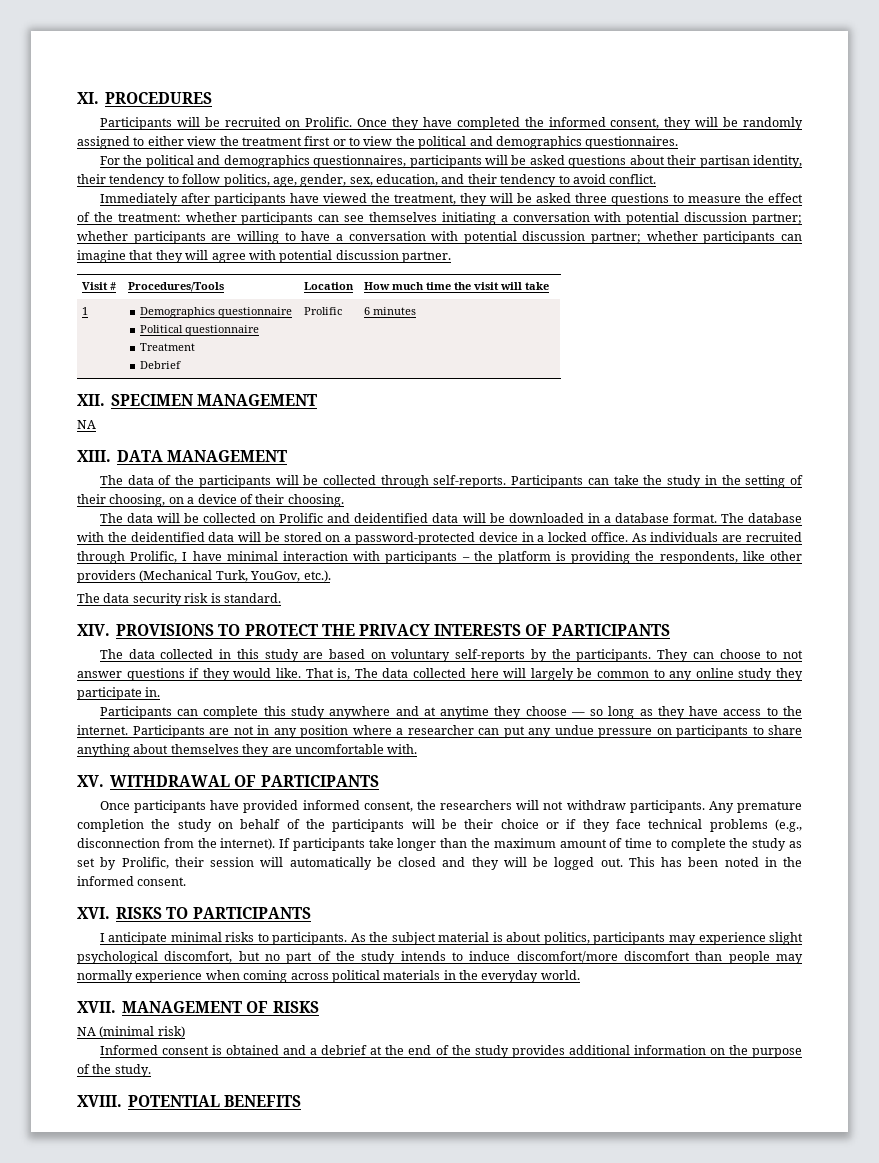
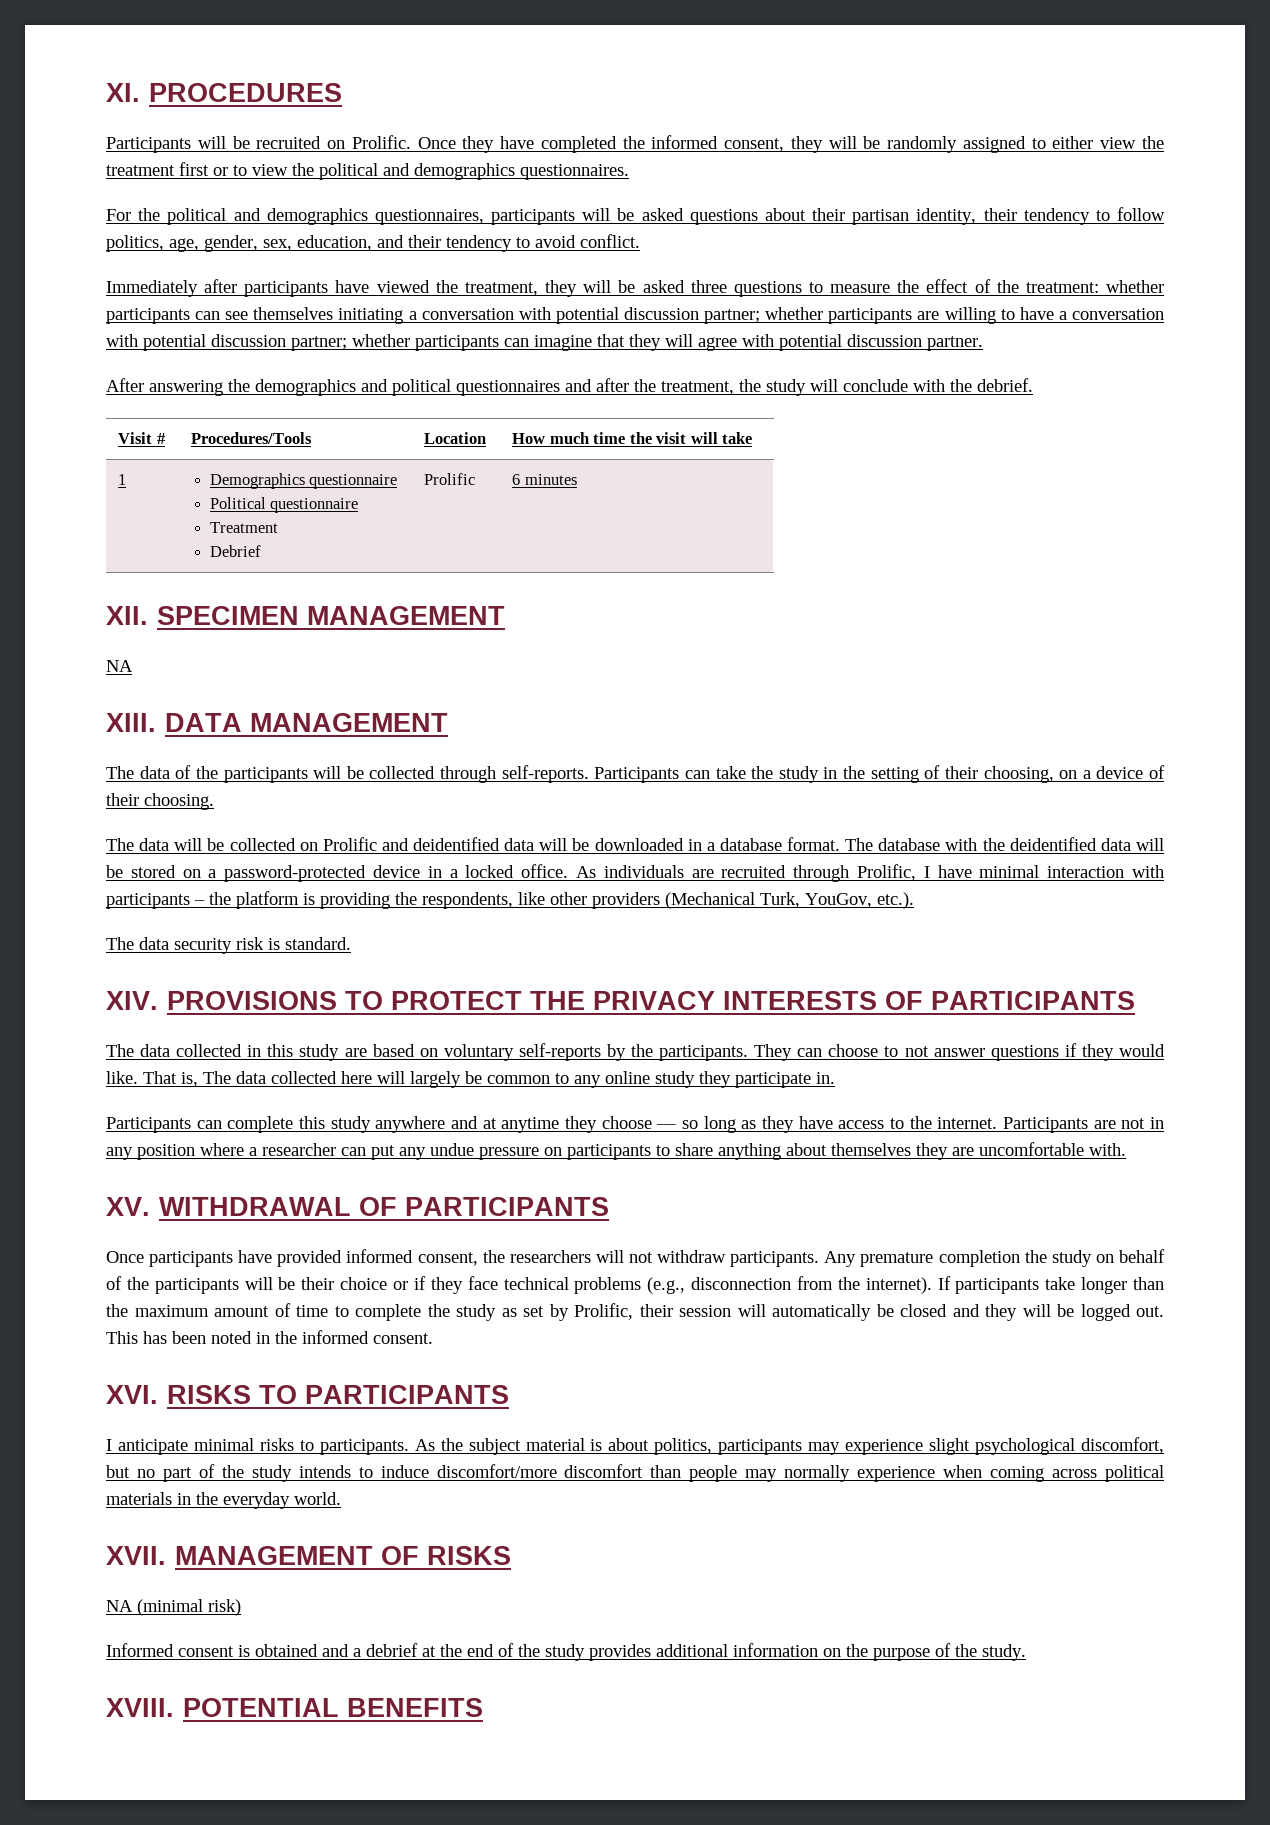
(451, 257) none -> [106,378,1033,396] // After answering the demographics and political questionnaires and after the treatment, the study will conclude with the debrief.

